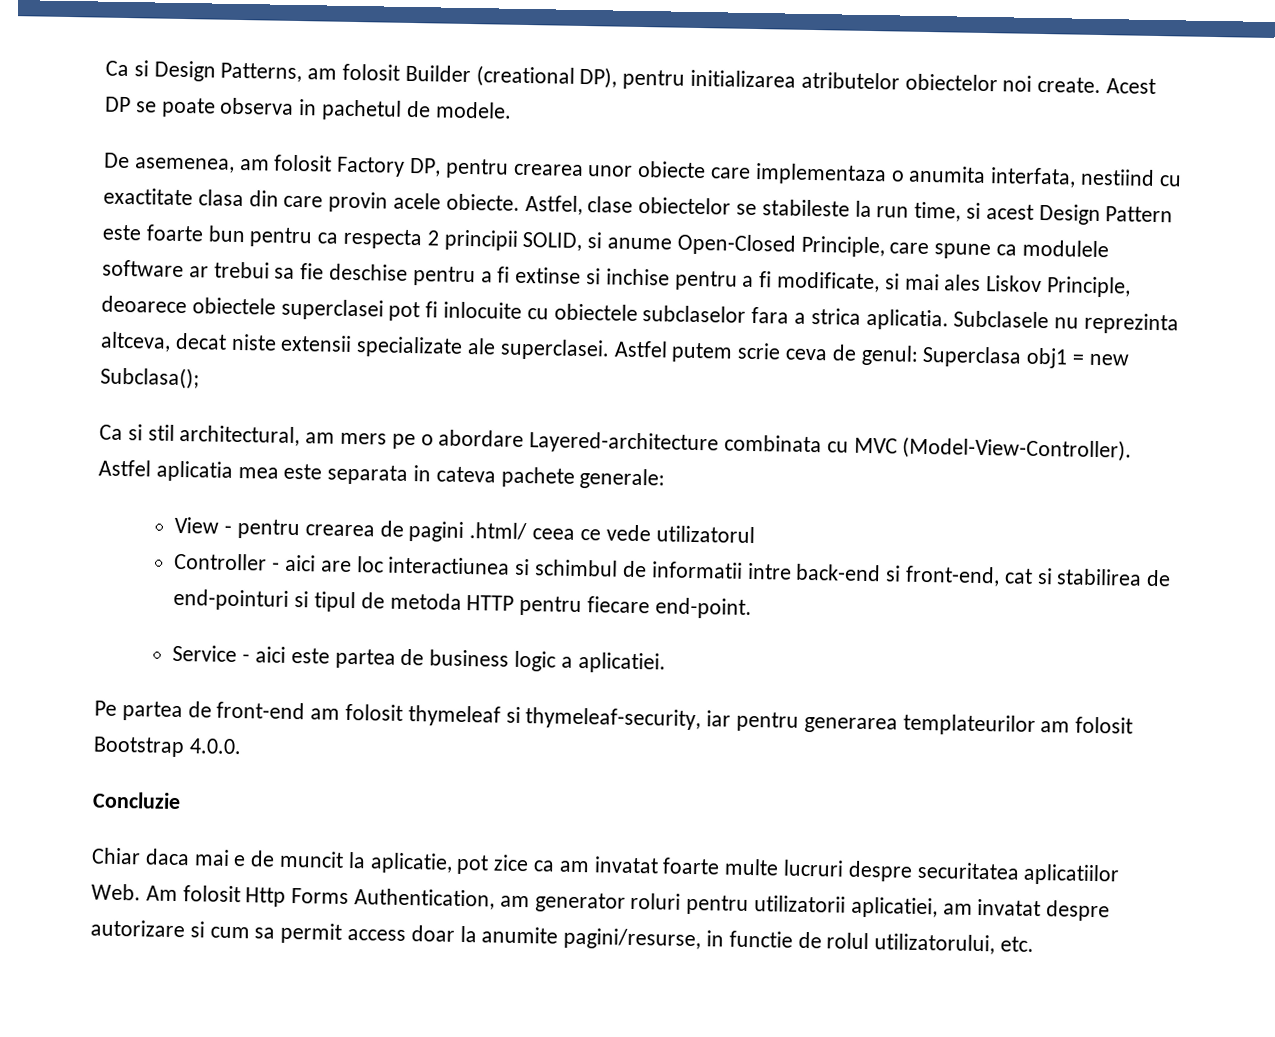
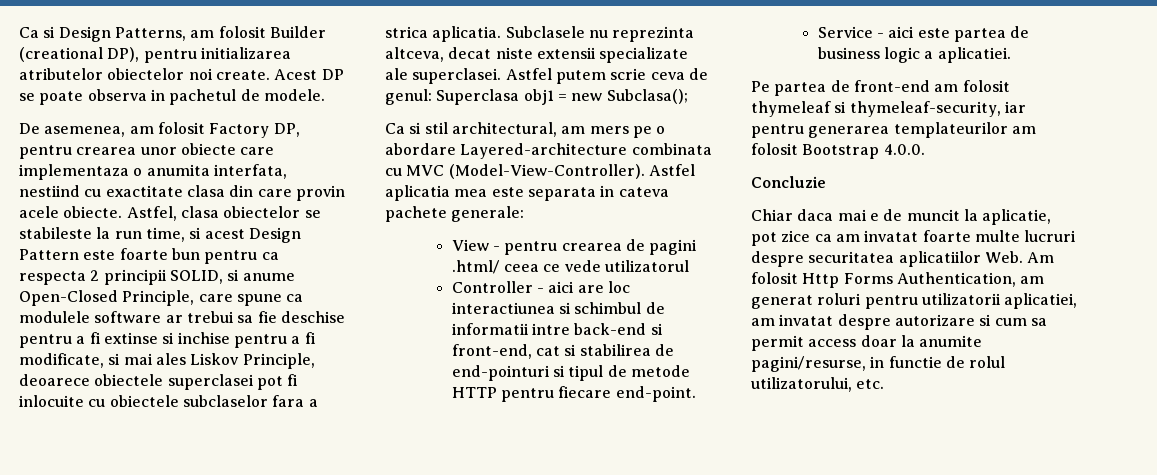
[587,196,634,213] clase -> [180,206,219,218] clasa
[389,592,462,610] metoda -> [630,365,690,377] metode
[534,892,626,913] generator -> [751,295,813,309] generat

